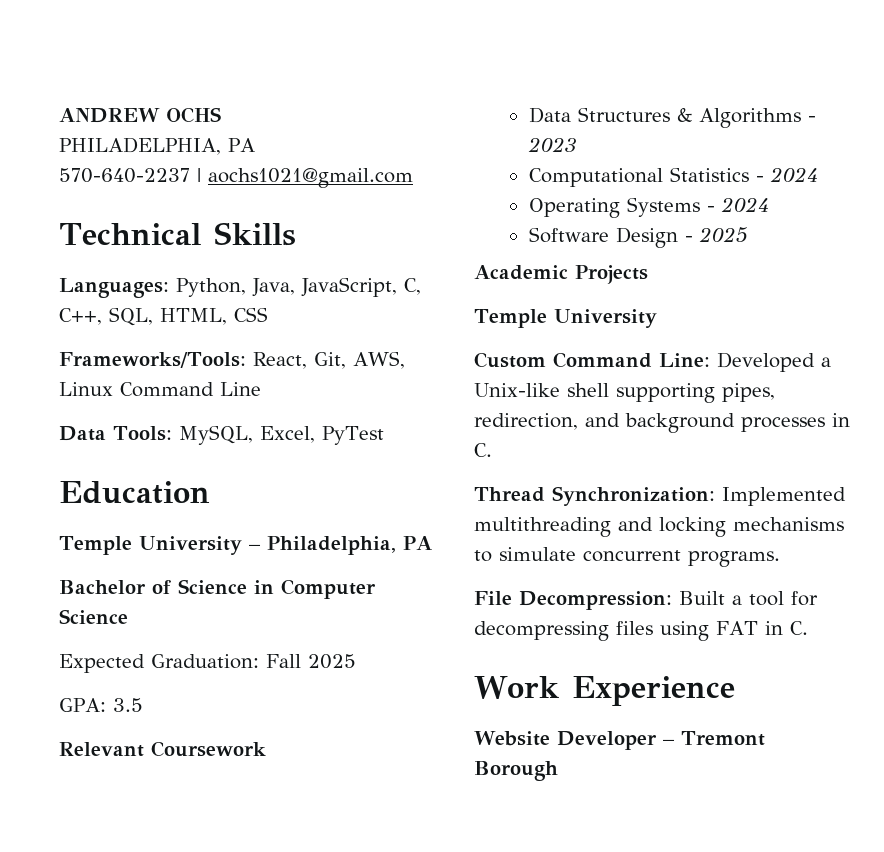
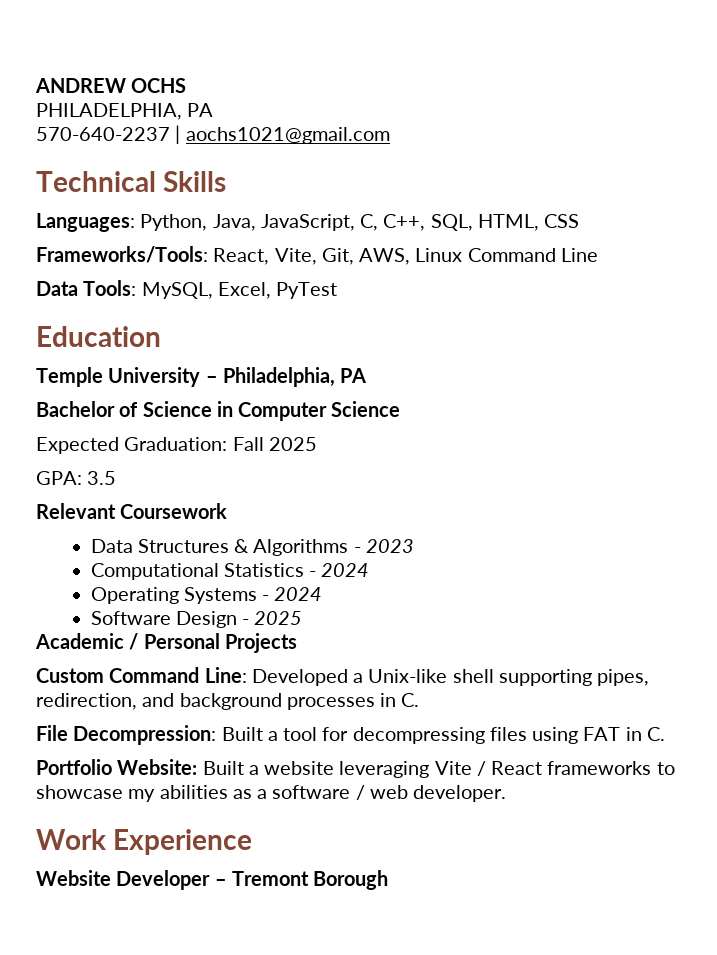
(307, 360) none -> [274,248,317,265] Vite,
(568, 272) none -> [129,633,220,650] / Personal
[474,309,657,328] // Temple University -> (297, 643) none
[474,486,846,506] [474,517,844,537] [474,547,780,567] // Thread Synchronization: Implemented multithreading and locking mechanisms to simulate concurrent programs. -> (420, 700) none
(808, 628) none -> [36,759,675,778] [36,785,507,802] // Portfolio Website: Built a website leveraging Vite / React frameworks to showcase my abilities as a software / web developer.

